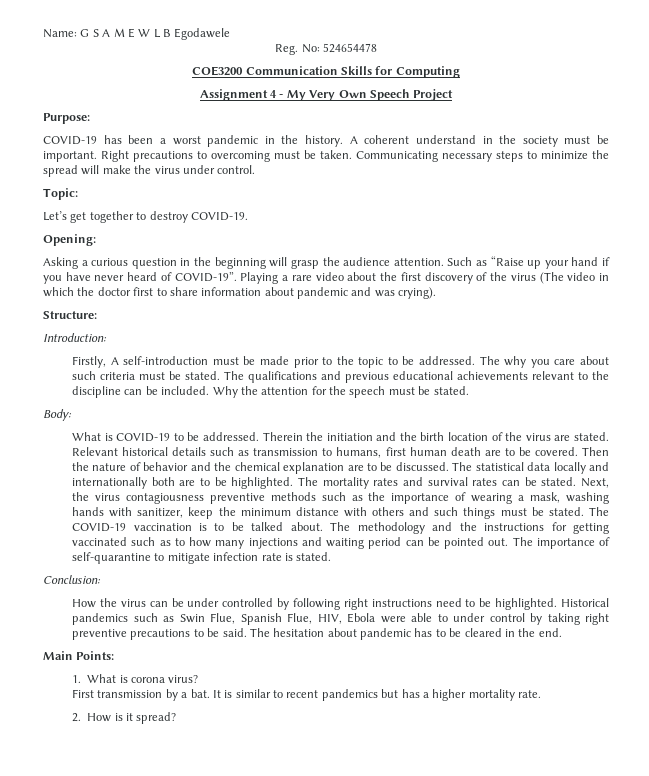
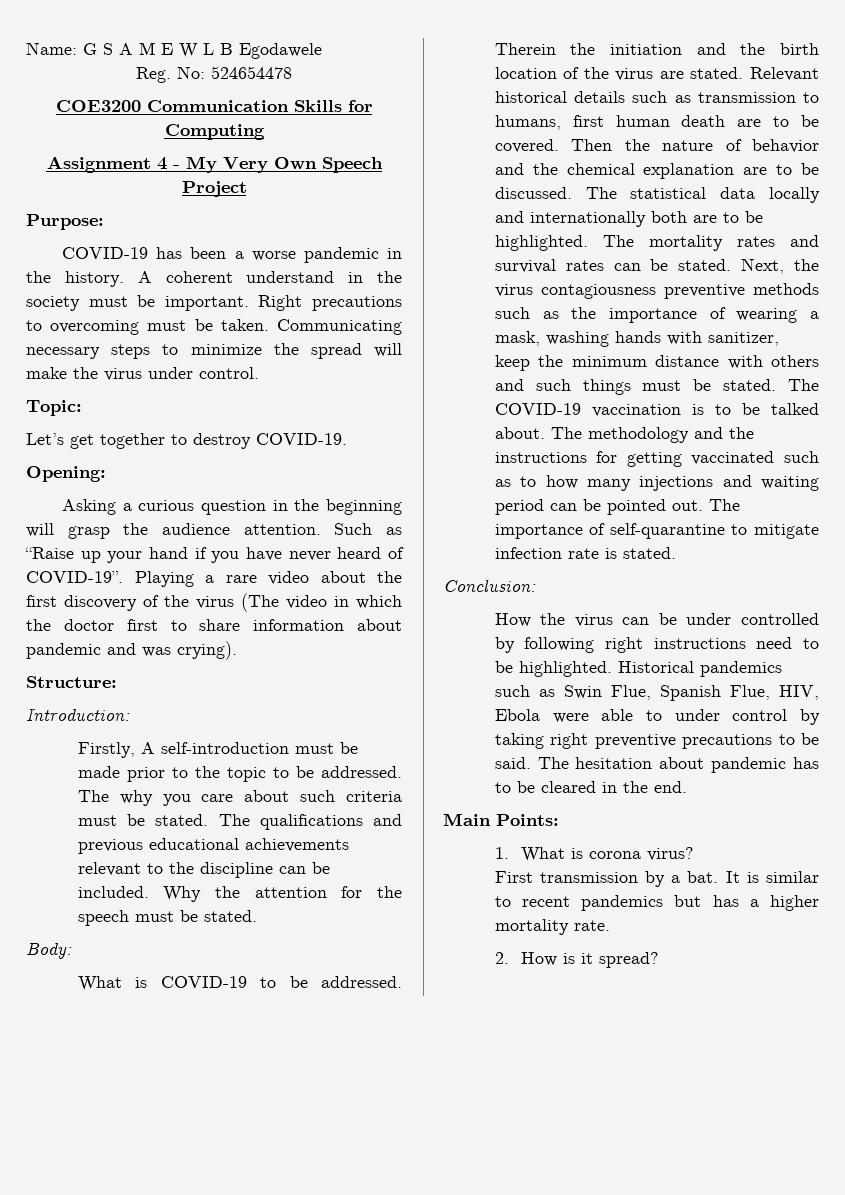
[172,136,201,145] worst -> [251,251,296,261] worse

